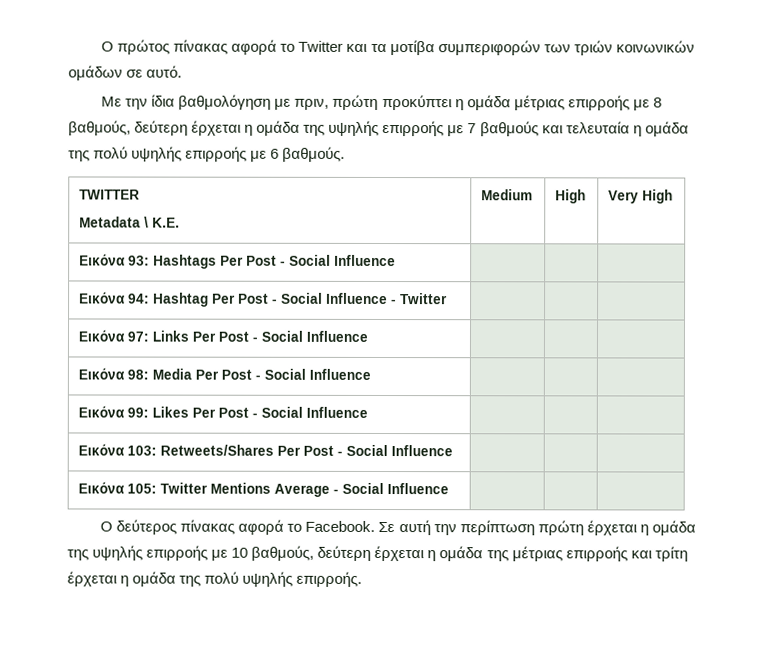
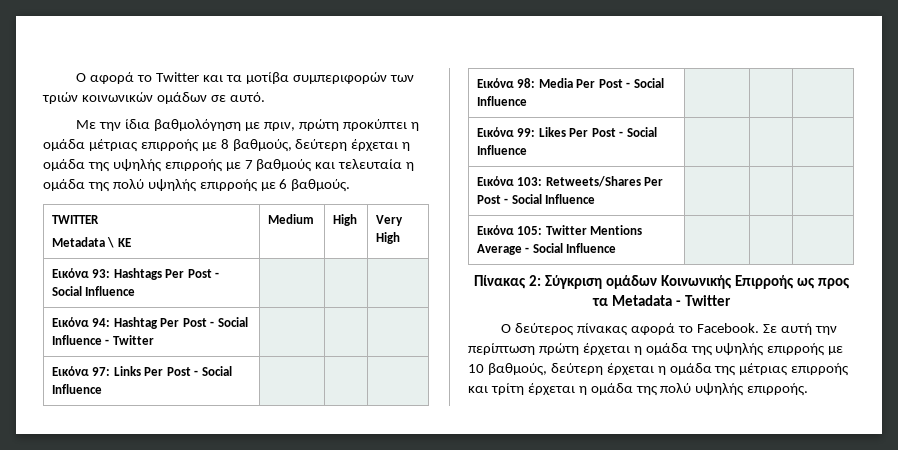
[101,39,229,55] Ο πρώτος πίνακας -> [76,73,87,82] Ο
[151,217,180,228] Κ.Ε. -> [117,238,131,247] ΚΕ
(449, 489) none -> [474,275,850,289] [592,295,731,306] // Πίνακας 2: Σύγκριση ομάδων Κοινωνικής Επιρροής ως προς τα Metadata - Twitter

